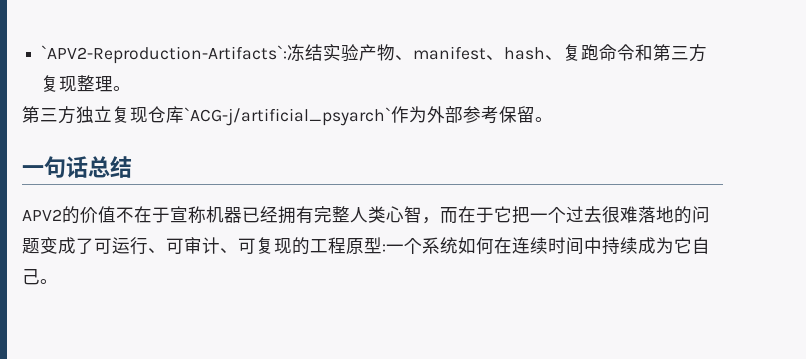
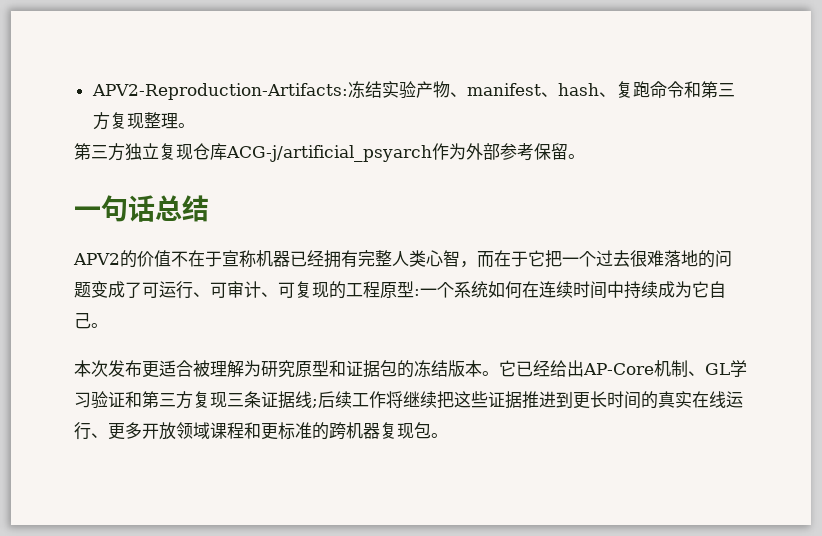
[41,45,288,64] `APV2-Reproduction-Artifacts`: -> [91,83,348,100] APV2-Reproduction-Artifacts:
[184,107,391,126] `ACG-j/artificial_psyarch` -> [226,145,432,162] ACG-j/artificial_psyarch
(58, 281) none -> [74,360,747,378] [74,391,743,409] [74,422,448,440] // 本次发布更适合被理解为研究原型和证据包的冻结版本。它已经给出AP-Core机制、GL学习验证和第三方复现三条证据线;后续工作将继续把这些证据推进到更长时间的真实在线运行、更多开放领域课程和更标准的跨机器复现包。

